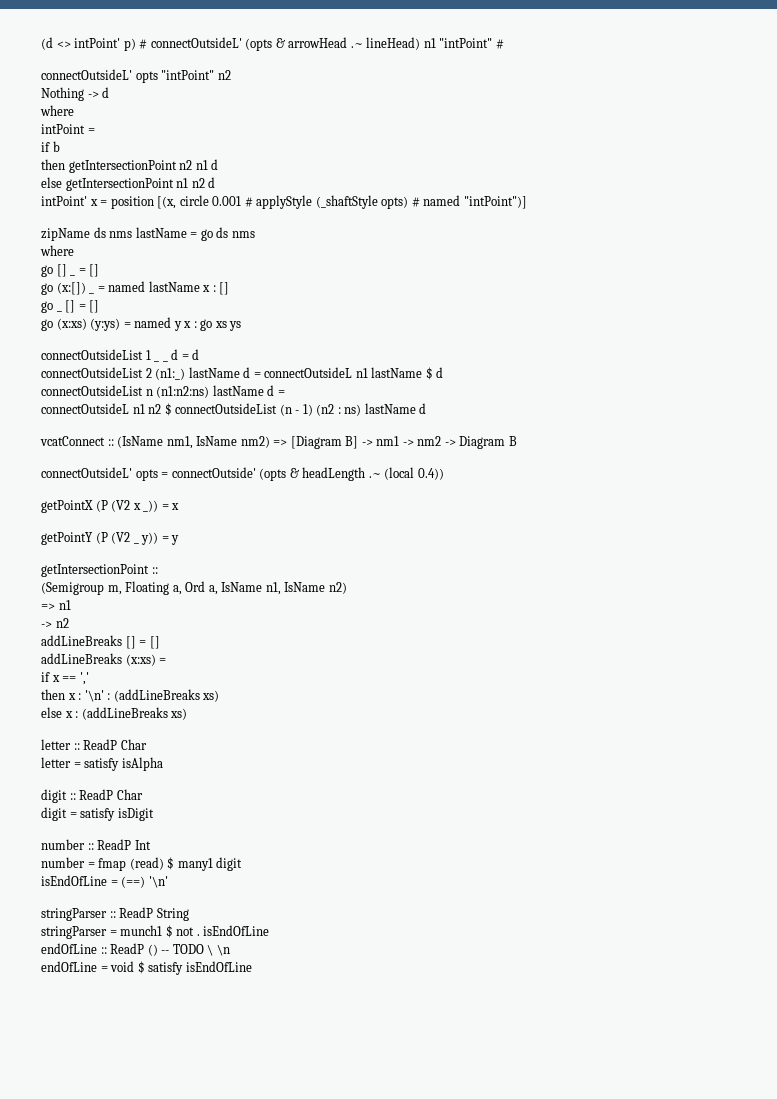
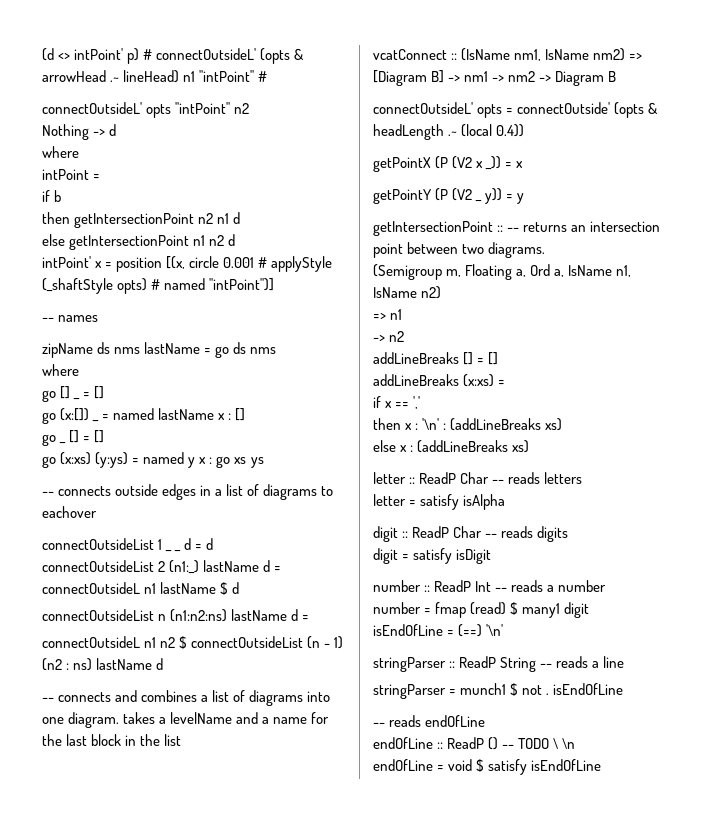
(527, 202) none -> [42,315,99,322] // -- names
(242, 326) none -> [42,484,334,500] [42,506,97,518] // -- connects outside edges in a list of diagrams to eachover
(427, 408) none -> [42,690,331,706] [42,712,330,728] [42,734,182,746] // -- connects and combines a list of diagrams into one diagram. takes a levelName and a name for the last block in the list
(158, 570) none -> [507,221,661,232] [373,242,546,258] -- returns an intersection point between two diagrams.
(147, 744) none -> [492,472,583,484] -- reads letters
(143, 794) none -> [485,526,569,542] -- reads digits
(151, 845) none -> [495,580,607,592] -- reads a number
(189, 914) none -> [540,656,625,668] -- reads a line
(270, 930) none -> [373,715,486,727] // -- reads endOfLine

